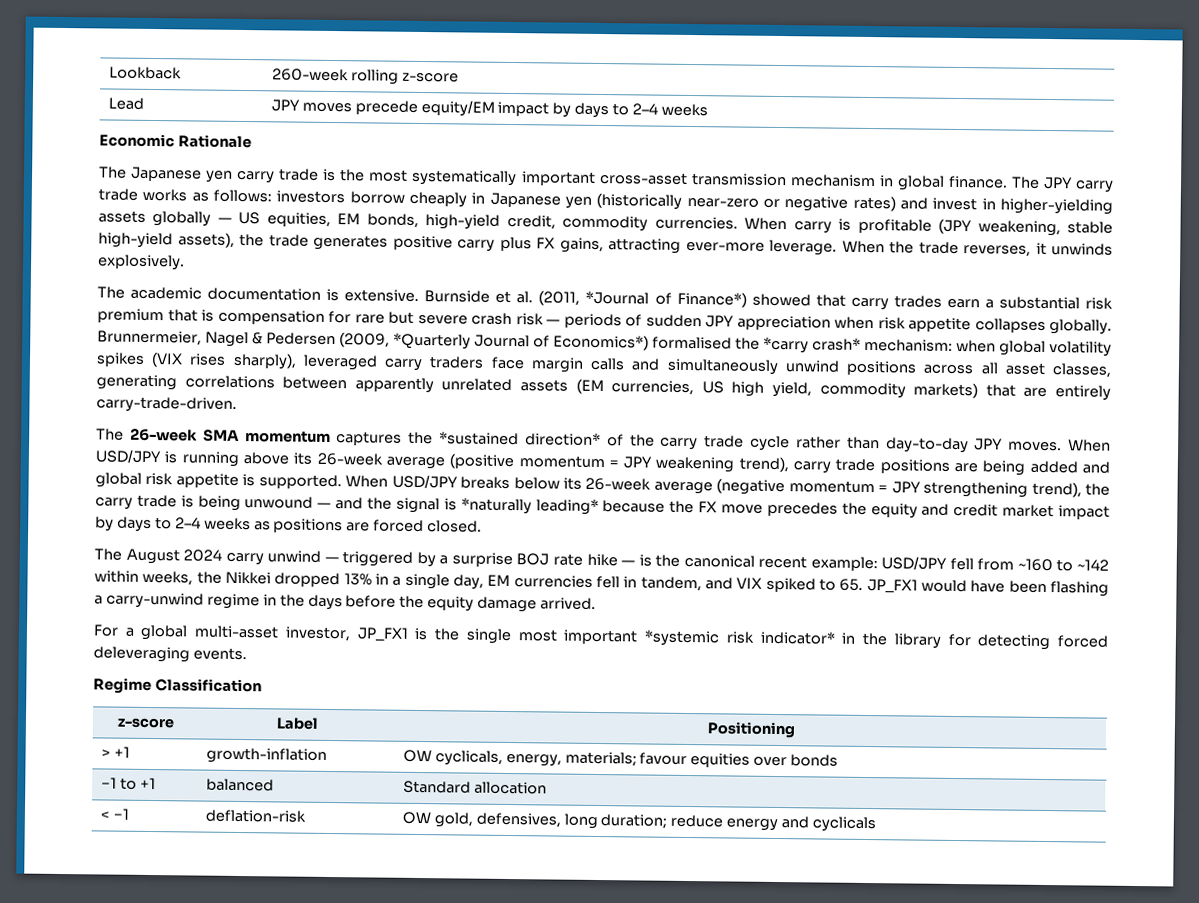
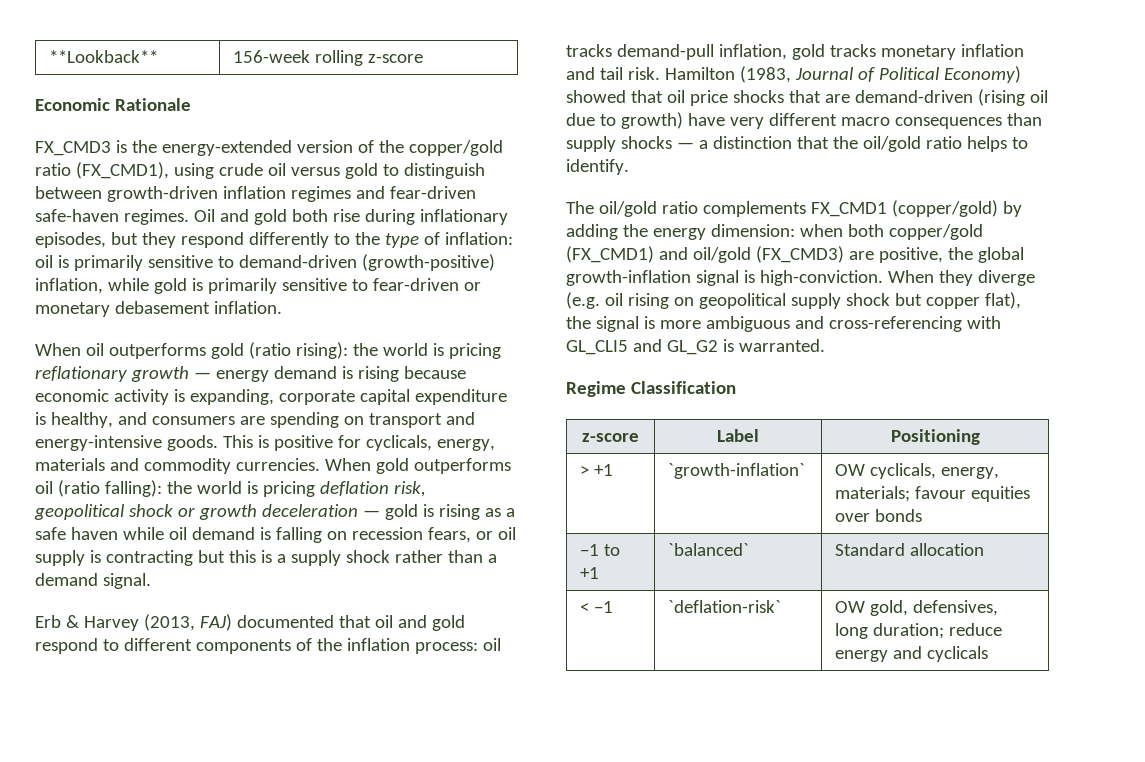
[108,66,182,80] [271,68,349,82] Lookback | 260-week -> [49,50,159,63] [233,50,311,63] **Lookback** | 156-week
[107,97,144,110] [270,99,709,119] [99,133,252,149] [99,166,1114,193] [98,188,1114,215] [98,210,1113,237] [98,232,1113,257] [98,254,185,271] [97,286,1114,311] [97,308,1112,335] [97,330,1112,357] [96,351,1112,378] [96,374,1112,401] [96,396,237,413] [96,428,1112,454] [95,449,1110,476] [95,472,1111,498] [95,494,1111,520] [95,516,483,534] [94,548,1109,572] [94,570,1110,597] [94,592,597,613] [93,624,1108,651] [93,646,247,663] // Lead | JPY moves precede equity/EM impact by days to 2–4 weeks // Economic Rationale // The Japanese yen carry trade is the most systematically important cross-asset transmission mechanism in global finance. The JPY carry trade works as follows: investors borrow cheaply in Japanese yen (historically near-zero or negative rates) and invest in higher-yielding assets globally — US equities, EM bonds, high-yield credit, commodity currencies. When carry is profitable (JPY weakening, stable high-yield assets), the trade generates positive carry plus FX gains, attracting ever-more leverage. When the trade reverses, it unwinds explosively. // The academic documentation is extensive. Burnside et al. (2011, *Journal of Finance*) showed that carry trades earn a substantial risk premium that is compensation for rare but severe crash risk — periods of sudden JPY appreciation when risk appetite collapses globally. Brunnermeier, Nagel & Pedersen (2009, *Quarterly Journal of Economics*) formalised the *carry crash* mechanism: when global volatility spikes (VIX rises sharply), leveraged carry traders face margin calls and simultaneously unwind positions across all asset classes, generating correlations between apparently unrelated assets (EM currencies, US high yield, commodity markets) that are entirely carry-trade-driven. // The 26-week SMA momentum captures the *sustained direction* of the carry trade cycle rather than day-to-day JPY moves. When USD/JPY is running above its 26-week average (positive momentum = JPY weakening trend), carry trade positions are being added and global risk appetite is supported. When USD/JPY breaks below its 26-week average (negative momentum = JPY strengthening trend), the carry trade is being unwound — and the signal is *naturally leading* because the FX move precedes the equity and credit market impact by days to 2–4 weeks as positions are forced closed. // The August 2024 carry unwind — triggered by a surprise BOJ rate hike — is the canonical recent example: USD/JPY fell from ~160 to ~142 within weeks, the Nikkei dropped 13% in a single day, EM currencies fell in tandem, and VIX spiked to 65. JP_FX1 would have been flashing a carry-unwind regime in the days before the equity damage arrived. // For a global multi-asset investor, JP_FX1 is the single most important *systemic risk indicator* in the library for detecting forced deleveraging events. -> [35,98,191,111] [35,140,503,156] [35,162,485,179] [35,186,476,202] [35,209,508,225] [35,232,513,248] [35,254,495,271] [35,278,481,294] [35,301,282,317] [35,342,501,359] [35,366,466,382] [35,389,507,405] [35,412,475,428] [35,435,495,451] [35,458,511,474] [35,480,426,497] [34,504,515,520] [35,527,516,543] [35,550,497,566] [35,573,151,589] [35,614,465,631] [35,638,501,654] [566,44,1024,60] [566,66,1021,83] [566,89,1048,106] [566,112,1042,129] [566,136,1028,152] [566,159,629,175] [566,200,1022,217] [566,224,983,240] [566,246,1024,263] [566,270,1035,286] [566,292,1021,309] [566,316,1001,332] [566,339,825,355] // Economic Rationale // FX_CMD3 is the energy-extended version of the copper/gold ratio (FX_CMD1), using crude oil versus gold to distinguish between growth-driven inflation regimes and fear-driven safe-haven regimes. Oil and gold both rise during inflationary episodes, but they respond differently to the type of inflation: oil is primarily sensitive to demand-driven (growth-positive) inflation, while gold is primarily sensitive to fear-driven or monetary debasement inflation. // When oil outperforms gold (ratio rising): the world is pricing reflationary growth — energy demand is rising because economic activity is expanding, corporate capital expenditure is healthy, and consumers are spending on transport and energy-intensive goods. This is positive for cyclicals, energy, materials and commodity currencies. When gold outperforms oil (ratio falling): the world is pricing deflation risk, geopolitical shock or growth deceleration — gold is rising as a safe haven while oil demand is falling on recession fears, or oil supply is contracting but this is a supply shock rather than a demand signal. // Erb & Harvey (2013, FAJ) documented that oil and gold respond to different components of the inflation process: oil tracks demand-pull inflation, gold tracks monetary inflation and tail risk. Hamilton (1983, Journal of Political Economy) showed that oil price shocks that are demand-driven (rising oil due to growth) have very different macro consequences than supply shocks — a distinction that the oil/gold ratio helps to identify. // The oil/gold ratio complements FX_CMD1 (copper/gold) by adding the energy dimension: when both copper/gold (FX_CMD1) and oil/gold (FX_CMD3) are positive, the global growth-inflation signal is high-conviction. When they diverge (e.g. oil rising on geopolitical supply shock but copper flat), the signal is more ambiguous and cross-referencing with GL_CLI5 and GL_G2 is warranted.
[205,747,327,764] growth-inflation -> [668,463,806,479] `growth-inflation`
[205,778,274,792] balanced -> [668,543,750,556] `balanced`
[204,809,306,823] deflation-risk -> [668,600,782,613] `deflation-risk`

